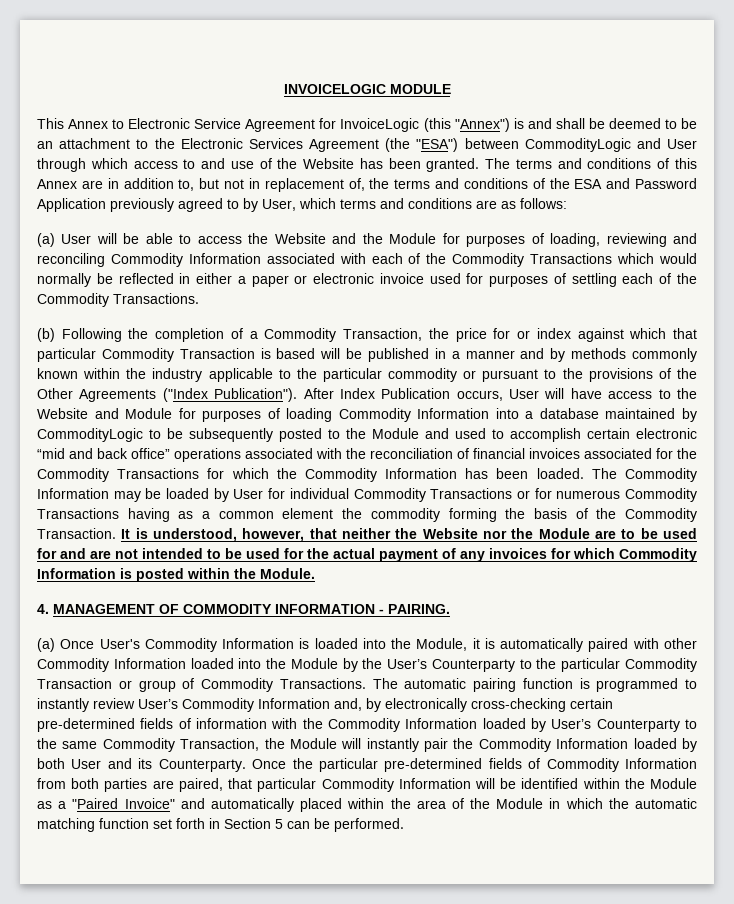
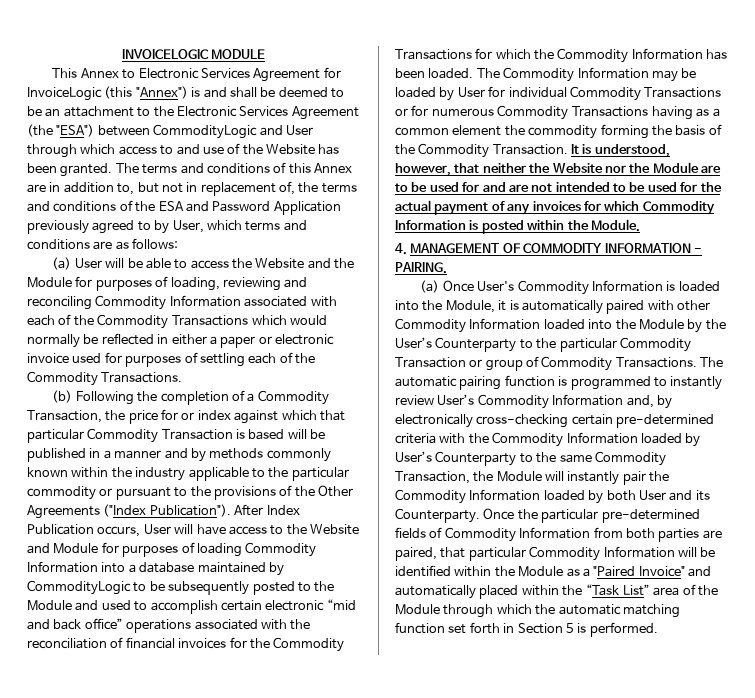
[194,118,242,129] Service -> [200,68,250,79] Services
[584,448,652,459] associated -> (227, 643) none
[140,718,267,729] fields of information -> [395,433,436,444] criteria
(411, 803) none -> [585,584,650,596] “Task List”
[549,798,561,809] in -> [443,604,494,618] through
[287,818,330,829] can be -> [577,623,587,633] is

